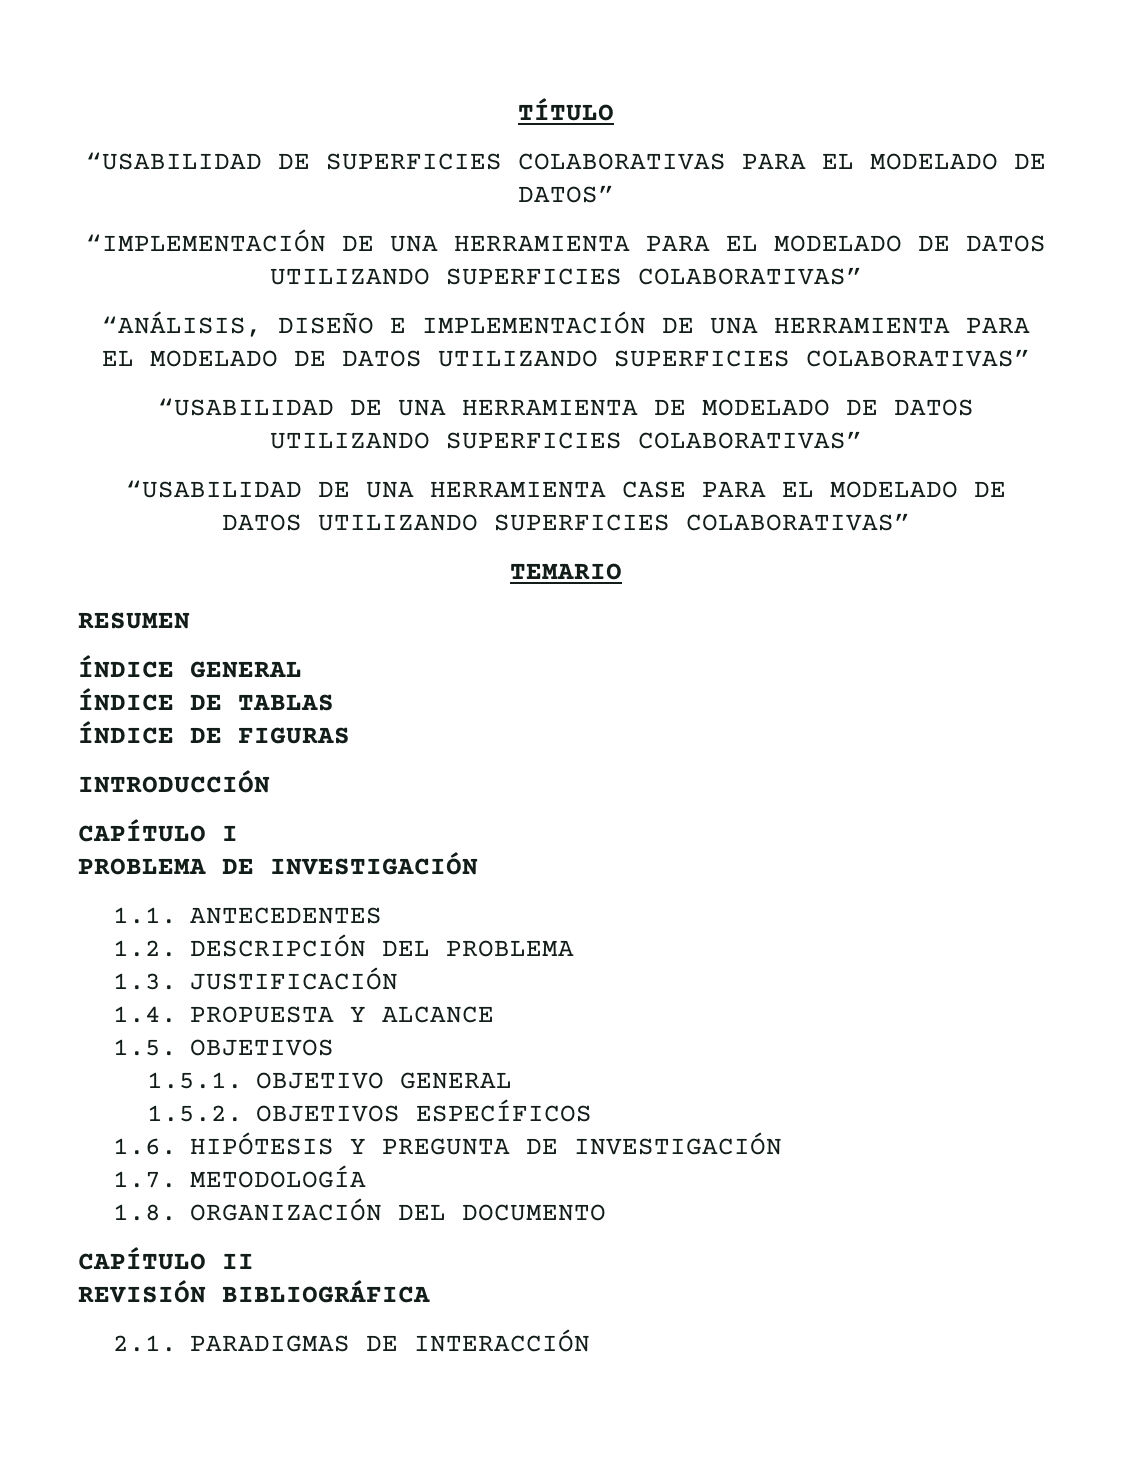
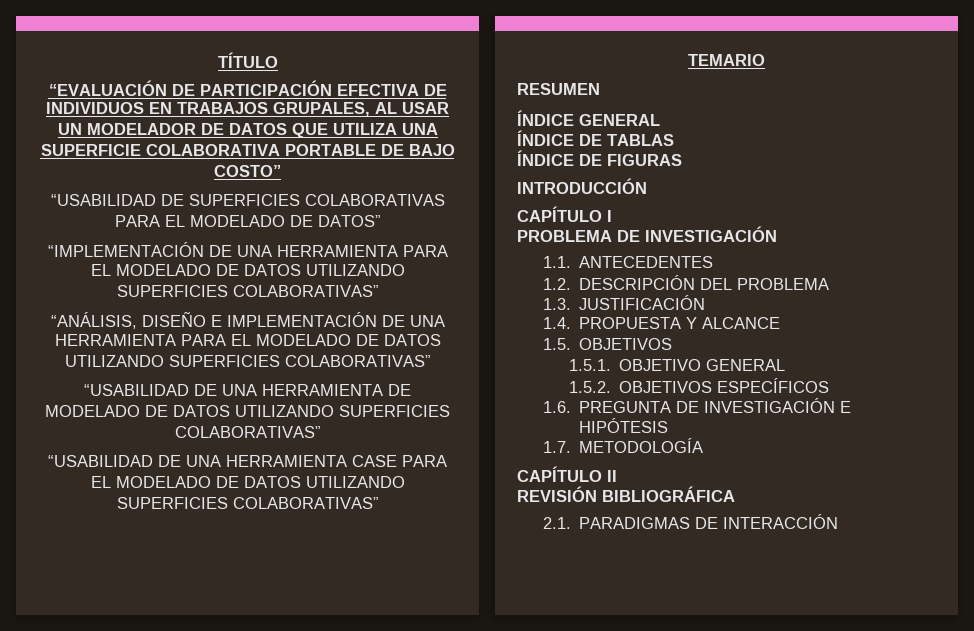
(614, 109) none -> [48,80,447,96] [46,102,449,117] [57,123,438,138] [40,144,455,156] [214,165,281,177] // “EVALUACIÓN DE PARTICIPACIÓN EFECTIVA DE INDIVIDUOS EN TRABAJOS GRUPALES, AL USAR UN MODELADOR DE DATOS QUE UTILIZA UNA SUPERFICIE COLABORATIVA PORTABLE DE BAJO COSTO”
[189,1132,366,1155] HIPÓTESIS Y -> (571, 407) none
(782, 1143) none -> [840,401,852,413] [579,418,669,433] E HIPÓTESIS
[112,1198,606,1221] // 1.8. ORGANIZACIÓN DEL DOCUMENTO -> (704, 445) none

